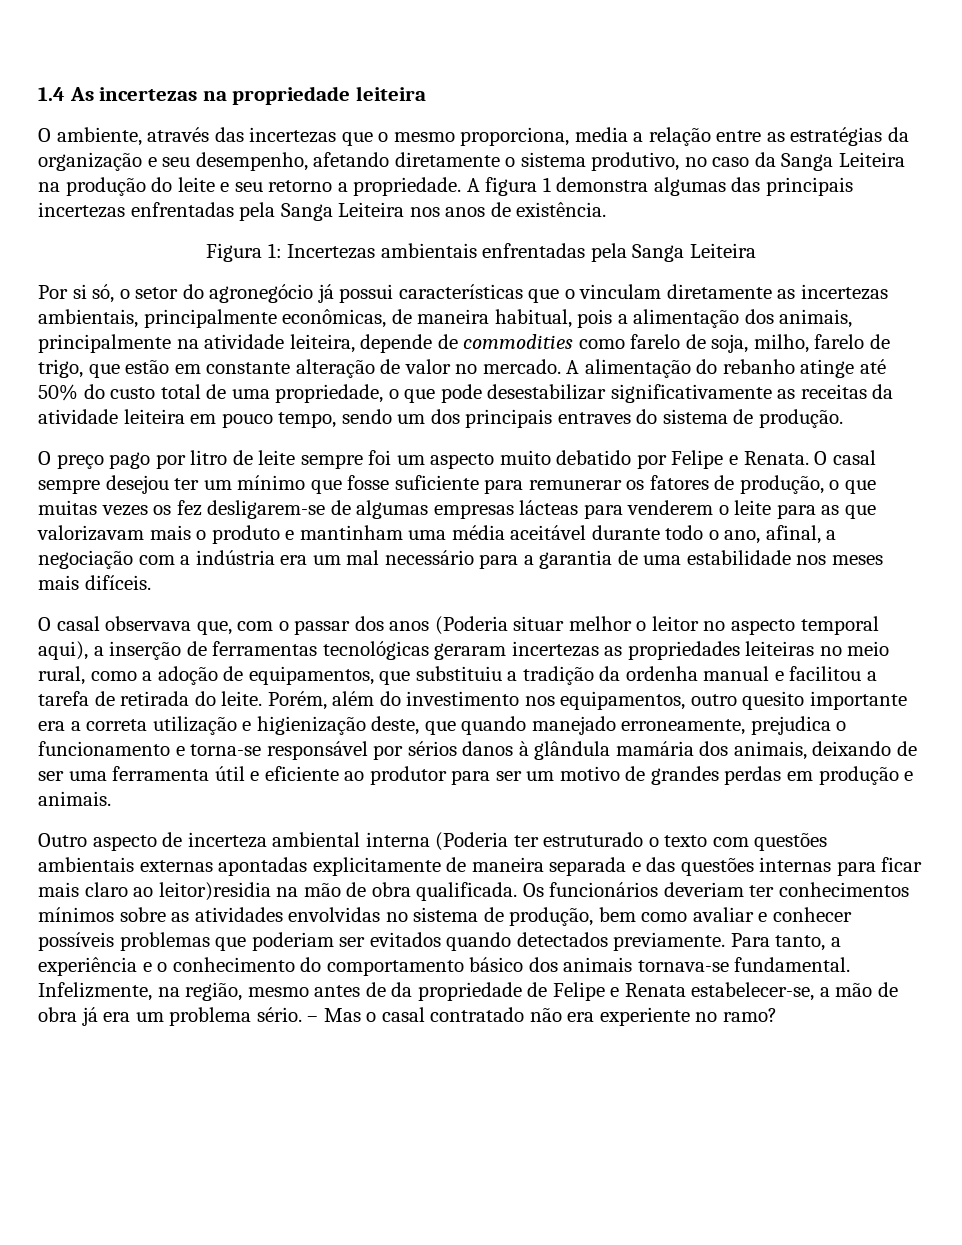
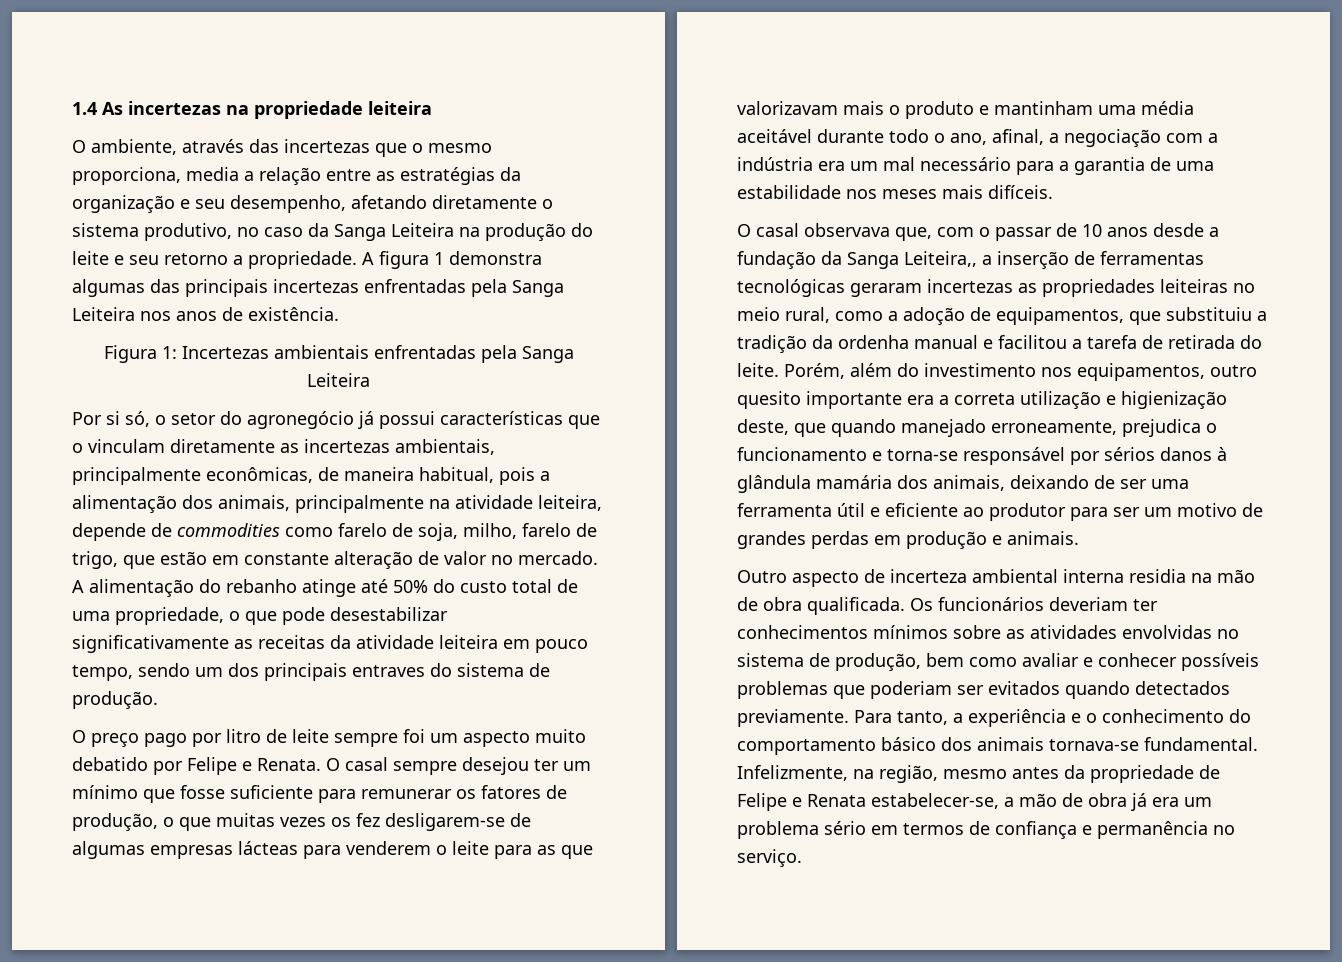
[354,616,879,635] [38,641,88,660] dos anos (Poderia situar melhor o leitor no aspecto temporal aqui), -> [1056,223,1219,237] [737,251,977,269] de 10 anos desde a fundação da Sanga Leiteira,,
[435,832,828,851] [38,857,923,876] [38,882,271,901] (Poderia ter estruturado o texto com questões ambientais externas apontadas explicitamente de maneira separada e das questões internas para ficar mais claro ao leitor)residia -> [1129,569,1186,583] residia
[365,982,386,997] de -> (1059, 773) none
[256,1007,778,1026] sério. – Mas o casal contratado não era experiente no ramo? -> [824,821,1235,839] [737,849,802,867] sério em termos de confiança e permanência no serviço.

